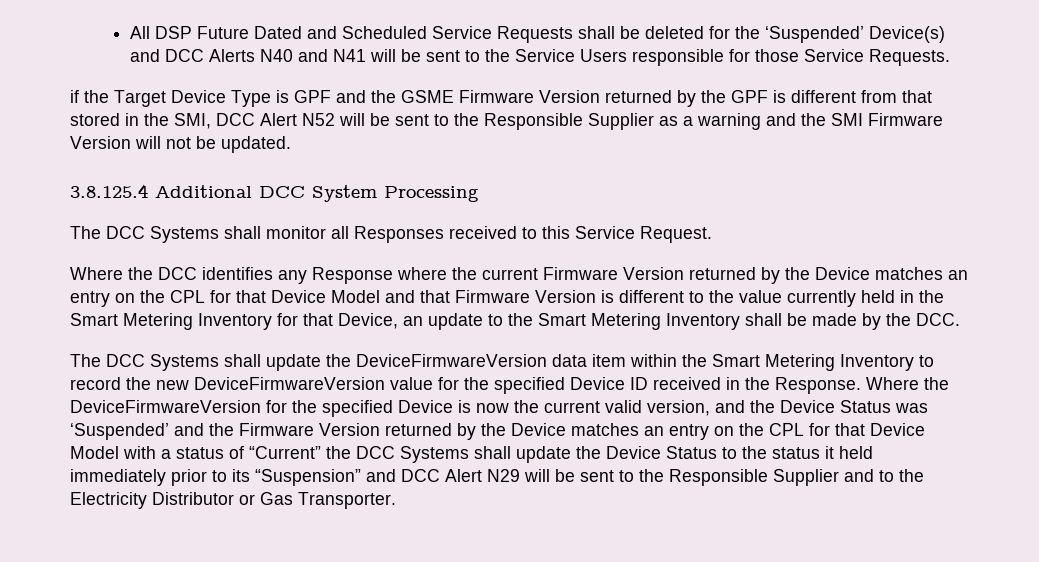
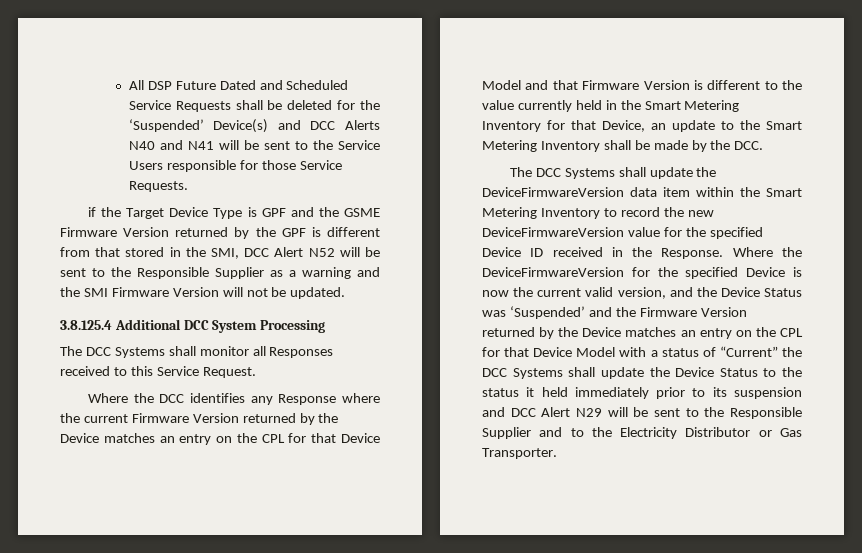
[255,469,361,486] “Suspension” -> [734,387,802,399] suspension

